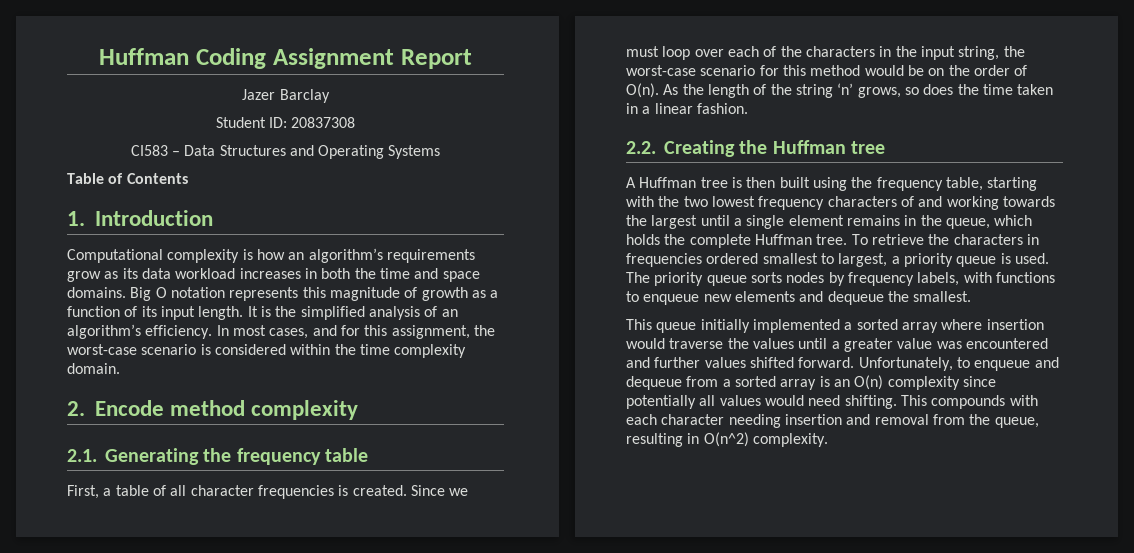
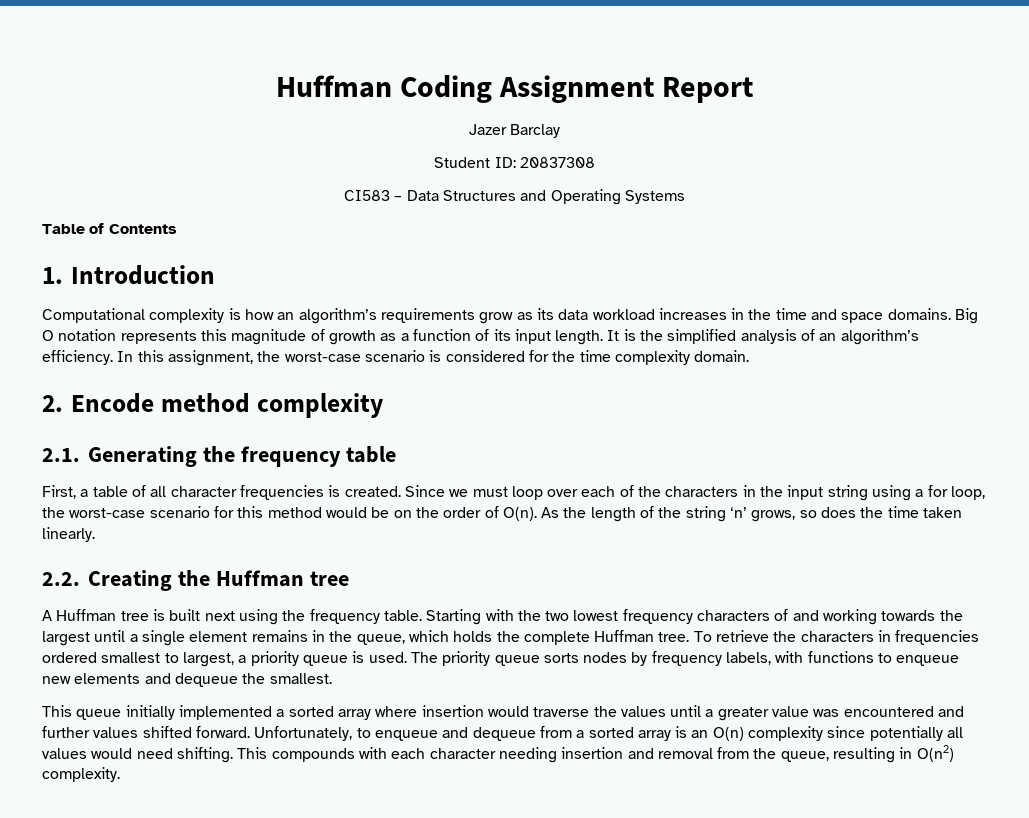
[321,268,351,279] both -> (745, 314) none
[232,325,360,339] most cases, and for -> (134, 356) none
[290,344,331,355] within -> [528,350,549,362] for
[958,46,1000,60] string, -> [827,485,986,501] string using a for loop,
[626,103,748,114] in a linear fashion. -> [42,527,95,542] linearly.
[746,177,810,188] then built -> [169,609,235,621] built next
[945,177,1038,191] table, starting -> [383,609,482,625] table. Starting
[703,432,749,447] O(n^2) -> [916,745,954,762] O(n2)

